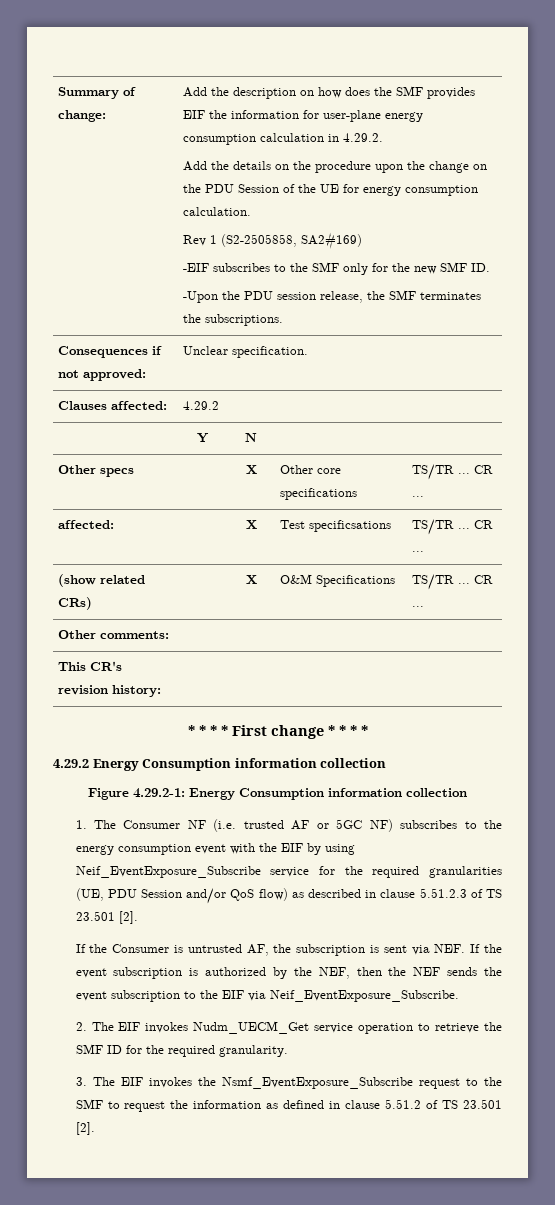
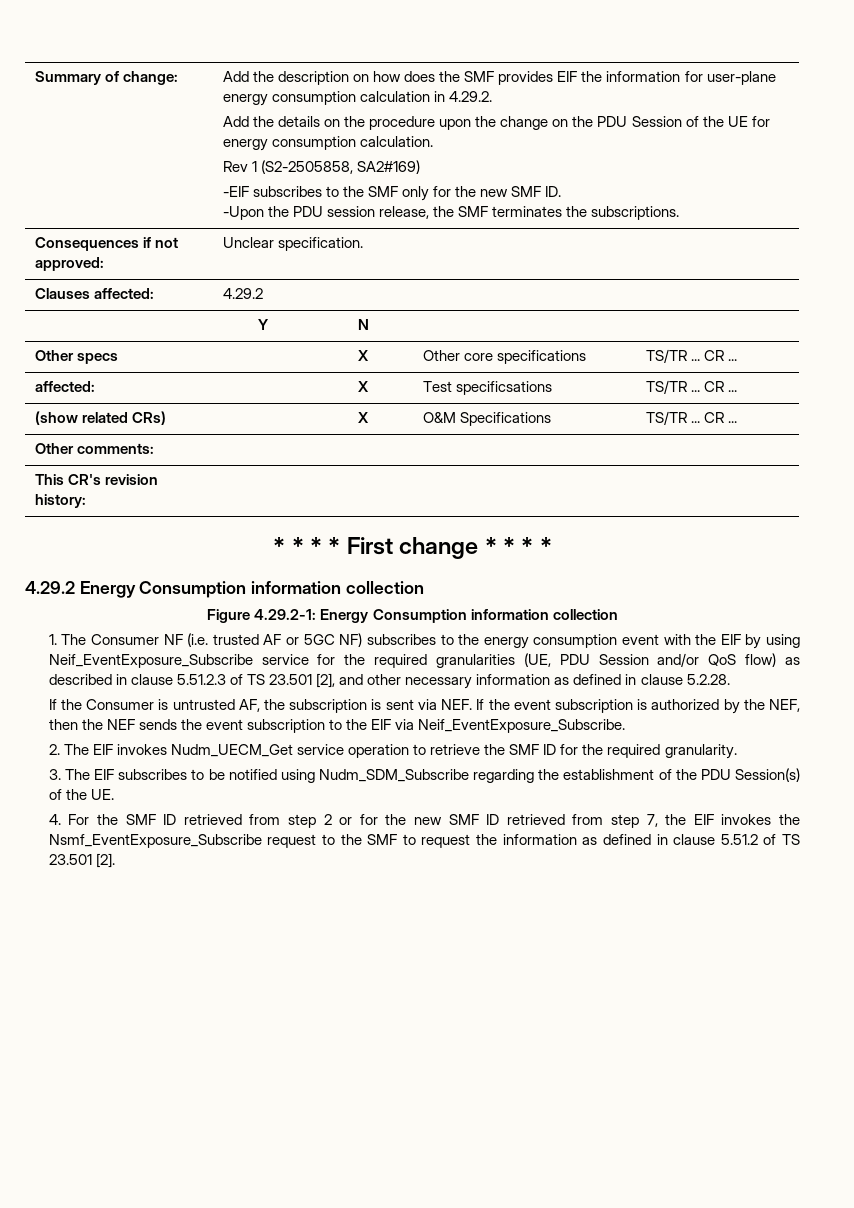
[118,911,138,924] [2]. -> [316,673,730,689] [2], and other necessary information as defined in clause 5.2.28.
(143, 1081) none -> [118,768,800,783] [48,789,114,800] [48,814,714,828] subscribes to be notified using Nudm_SDM_Subscribe regarding the establishment of the PDU Session(s) of the UE. // 4. For the SMF ID retrieved from step 2 or for the new SMF ID retrieved from step 7, the EIF

